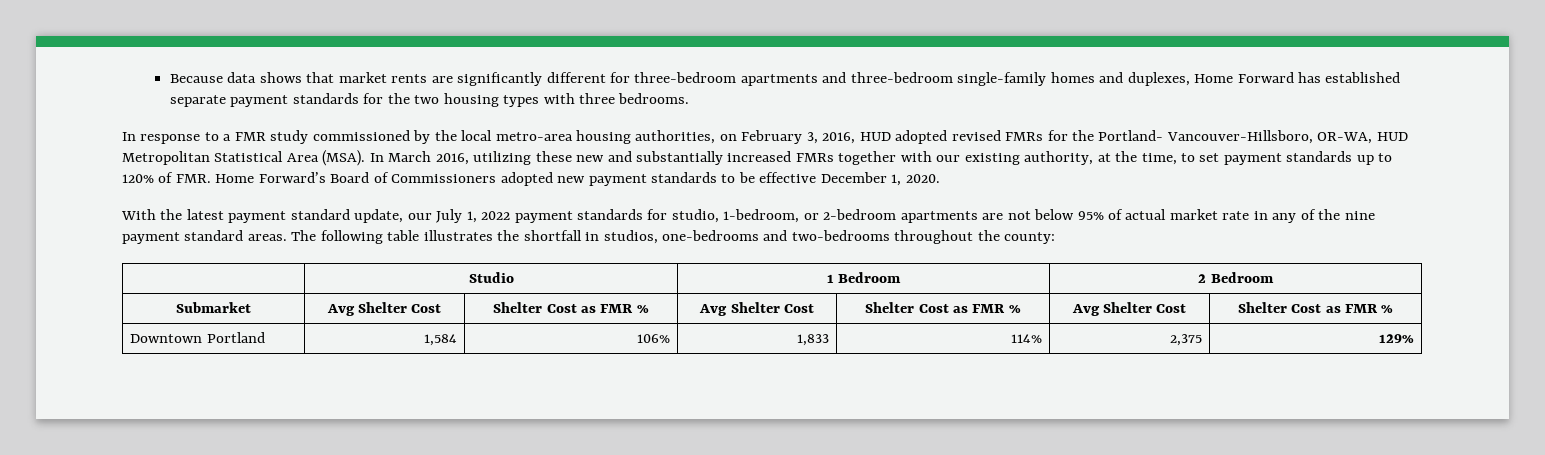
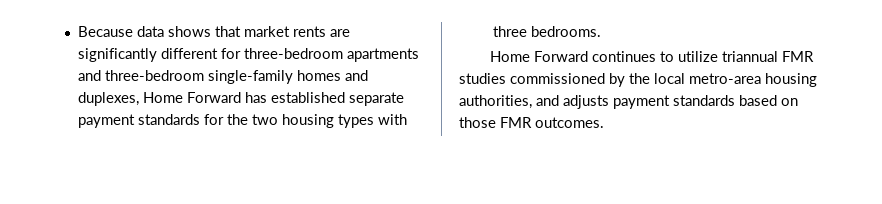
[122,130,309,144] In response to a FMR study -> [490,51,815,62] [459,73,506,84] Home Forward continues to utilize triannual FMR studies
[719,130,1408,144] [122,150,1393,166] [122,172,940,186] [121,209,1375,223] [122,230,1056,244] [468,272,514,283] [826,272,902,283] [1198,272,1274,283] [176,302,251,313] [326,302,442,316] [493,302,649,313] [699,302,814,316] [865,302,1021,313] [1071,302,1187,316] [1237,302,1394,313] [130,332,265,343] [423,334,457,346] [636,334,670,343] [796,334,829,346] [1010,334,1042,343] [1169,334,1202,346] [1378,334,1414,343] on February 3, 2016, HUD adopted revised FMRs for the Portland- Vancouver-Hillsboro, OR-WA, HUD Metropolitan Statistical Area (MSA). In March 2016, utilizing these new and substantially increased FMRs together with our existing authority, at the time, to set payment standards up to 120% of FMR. Home Forward’s Board of Commissioners adopted new payment standards to be effective December 1, 2020. // With the latest payment standard update, our July 1, 2022 payment standards for studio, 1-bedroom, or 2-bedroom apartments are not below 95% of actual market rate in any of the nine payment standard areas. The following table illustrates the shortfall in studios, one-bedrooms and two-bedrooms throughout the county: // | Studio | 1 Bedroom | 2 Bedroom // Submarket | Avg Shelter Cost | Shelter Cost as FMR % | Avg Shelter Cost | Shelter Cost as FMR % | Avg Shelter Cost | Shelter Cost as FMR % // Downtown Portland | 1,584 | 106% | 1,833 | 114% | 2,375 | 129% -> [536,95,798,109] [459,117,604,128] and adjusts payment standards based on those FMR outcomes.

